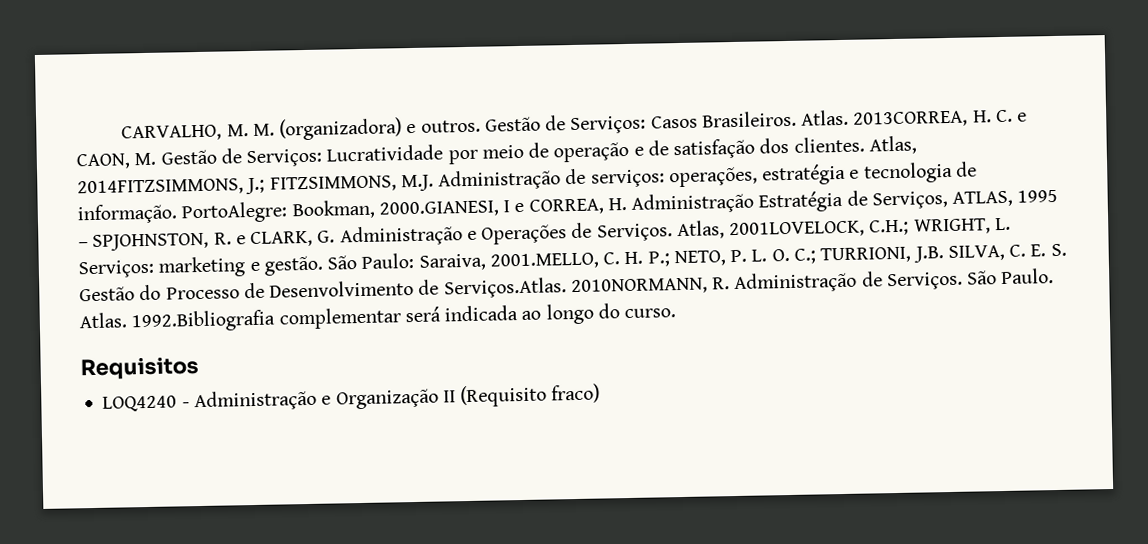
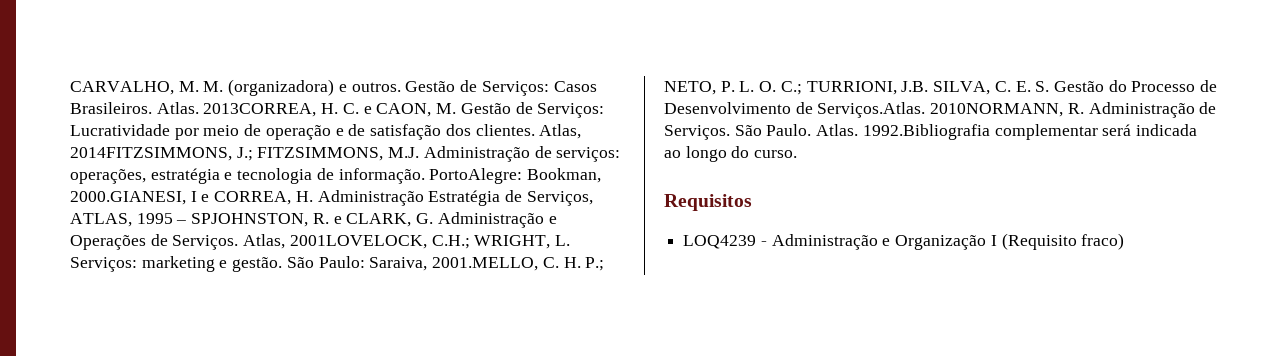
[102,395,178,412] LOQ4240 -> [683,235,757,249] LOQ4239
[442,390,456,403] II -> [990,235,997,246] I

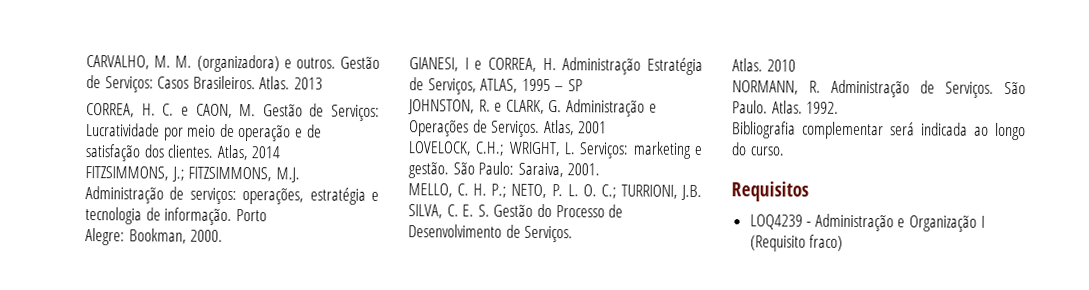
[203,103,317,117] 2013CORREA, -> [293,77,323,90] [86,103,135,118] 2013 // CORREA,
[70,147,232,161] 2014FITZSIMMONS, -> [251,146,281,159] [85,166,169,181] 2014 // FITZSIMMONS,
[429,168,602,184] [70,191,186,205] PortoAlegre: Bookman, 2000.GIANESI, -> [235,209,267,222] [85,228,224,246] [409,57,459,72] Porto // Alegre: Bookman, 2000. // GIANESI,
[191,213,309,227] SPJOHNSTON, -> [567,79,583,92] [408,99,475,115] SP // JOHNSTON,
[289,235,427,249] 2001LOVELOCK, -> [578,121,608,134] [408,141,472,156] 2001 // LOVELOCK,
[432,257,539,271] 2001.MELLO, -> [567,163,601,176] [408,183,453,198] 2001. // MELLO,
[817,102,1064,118] Serviços.Atlas. 2010NORMANN, -> [524,225,574,243] [732,58,796,72] [732,80,799,95] Serviços. // Atlas. 2010 // NORMANN,
[862,124,990,140] 1992.Bibliografia -> [806,101,840,114] [732,121,796,139] 1992. // Bibliografia

